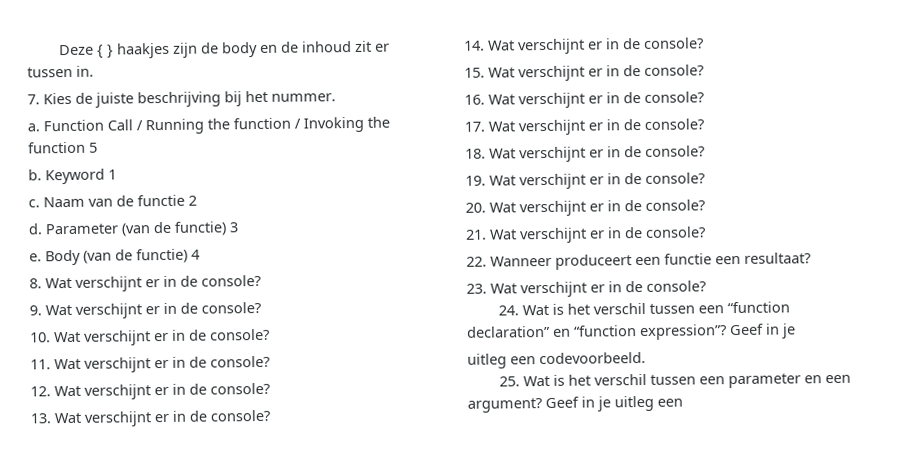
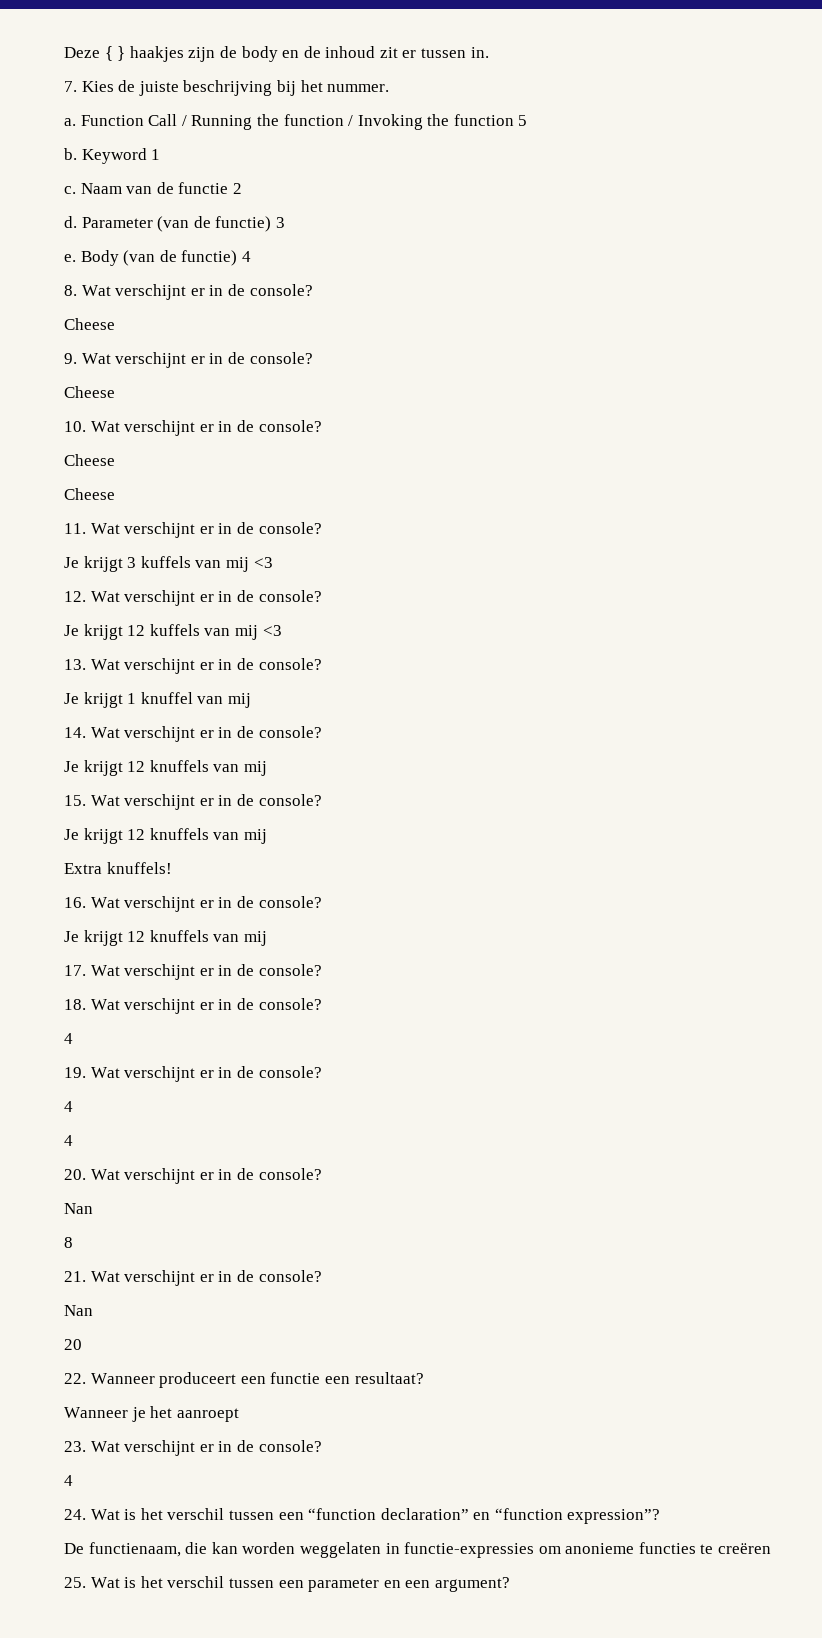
(261, 280) none -> [64,318,115,330] // Cheese
(261, 307) none -> [64,386,115,398] // Cheese
(270, 334) none -> [64,454,115,466] [64,488,115,500] // Cheese // Cheese
(270, 361) none -> [64,556,273,572] // Je krijgt 3 kuffels van mij <3
(270, 388) none -> [64,624,282,640] // Je krijgt 12 kuffels van mij <3
(270, 415) none -> [64,692,251,708] // Je krijgt 1 knuffel van mij
(704, 43) none -> [64,760,267,776] // Je krijgt 12 knuffels van mij
(704, 70) none -> [64,828,267,844] [64,862,172,874] // Je krijgt 12 knuffels van mij // Extra knuffels!
(704, 97) none -> [64,930,267,946] // Je krijgt 12 knuffels van mij
(705, 151) none -> [64,1033,73,1044] // 4
(705, 178) none -> [64,1101,73,1112] [64,1135,73,1146] // 4 // 4
(705, 205) none -> [64,1203,93,1214] [64,1237,73,1248] // Nan // 8
(706, 232) none -> [64,1305,93,1316] [64,1339,82,1350] // Nan // 20
(811, 258) none -> [64,1406,239,1422] // Wanneer je het aanroept
(706, 286) none -> [64,1475,73,1486] // 4
[729,323,796,339] [467,351,646,369] Geef in je // uitleg een codevoorbeeld. -> [64,1542,772,1558] // De functienaam, die kan worden weggelaten in functie-expressies om anonieme functies te creëren
[545,395,683,412] Geef in je uitleg een -> (510, 1584) none

